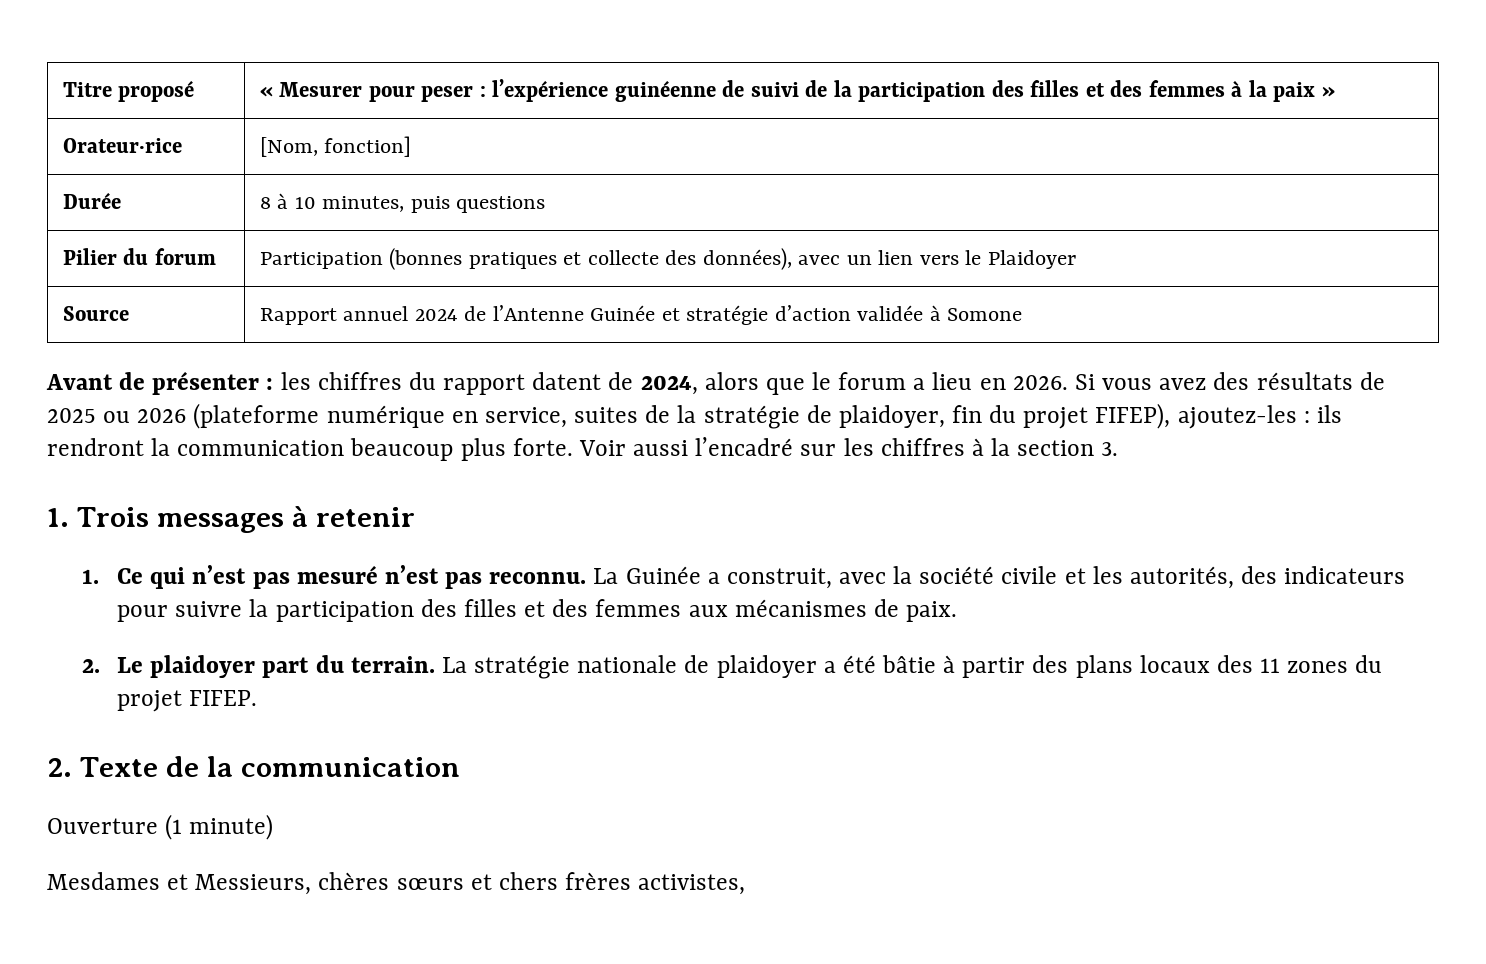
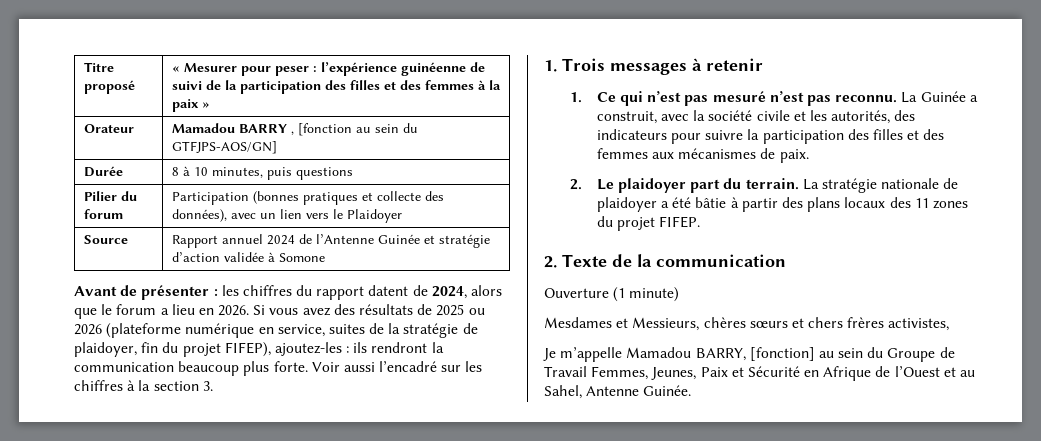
[62,138,182,153] [259,136,412,157] Orateur·rice | [Nom, fonction] -> [83,124,134,133] [171,123,418,136] [171,141,277,154] Orateur | Mamadou BARRY , [fonction au sein du GTFJPS-AOS/GN]
(746, 884) none -> [543,347,955,362] [544,366,976,381] [544,385,692,399] // Je m’appelle Mamadou BARRY, [fonction] au sein du Groupe de Travail Femmes, Jeunes, Paix et Sécurité en Afrique de l’Ouest et au Sahel, Antenne Guinée.

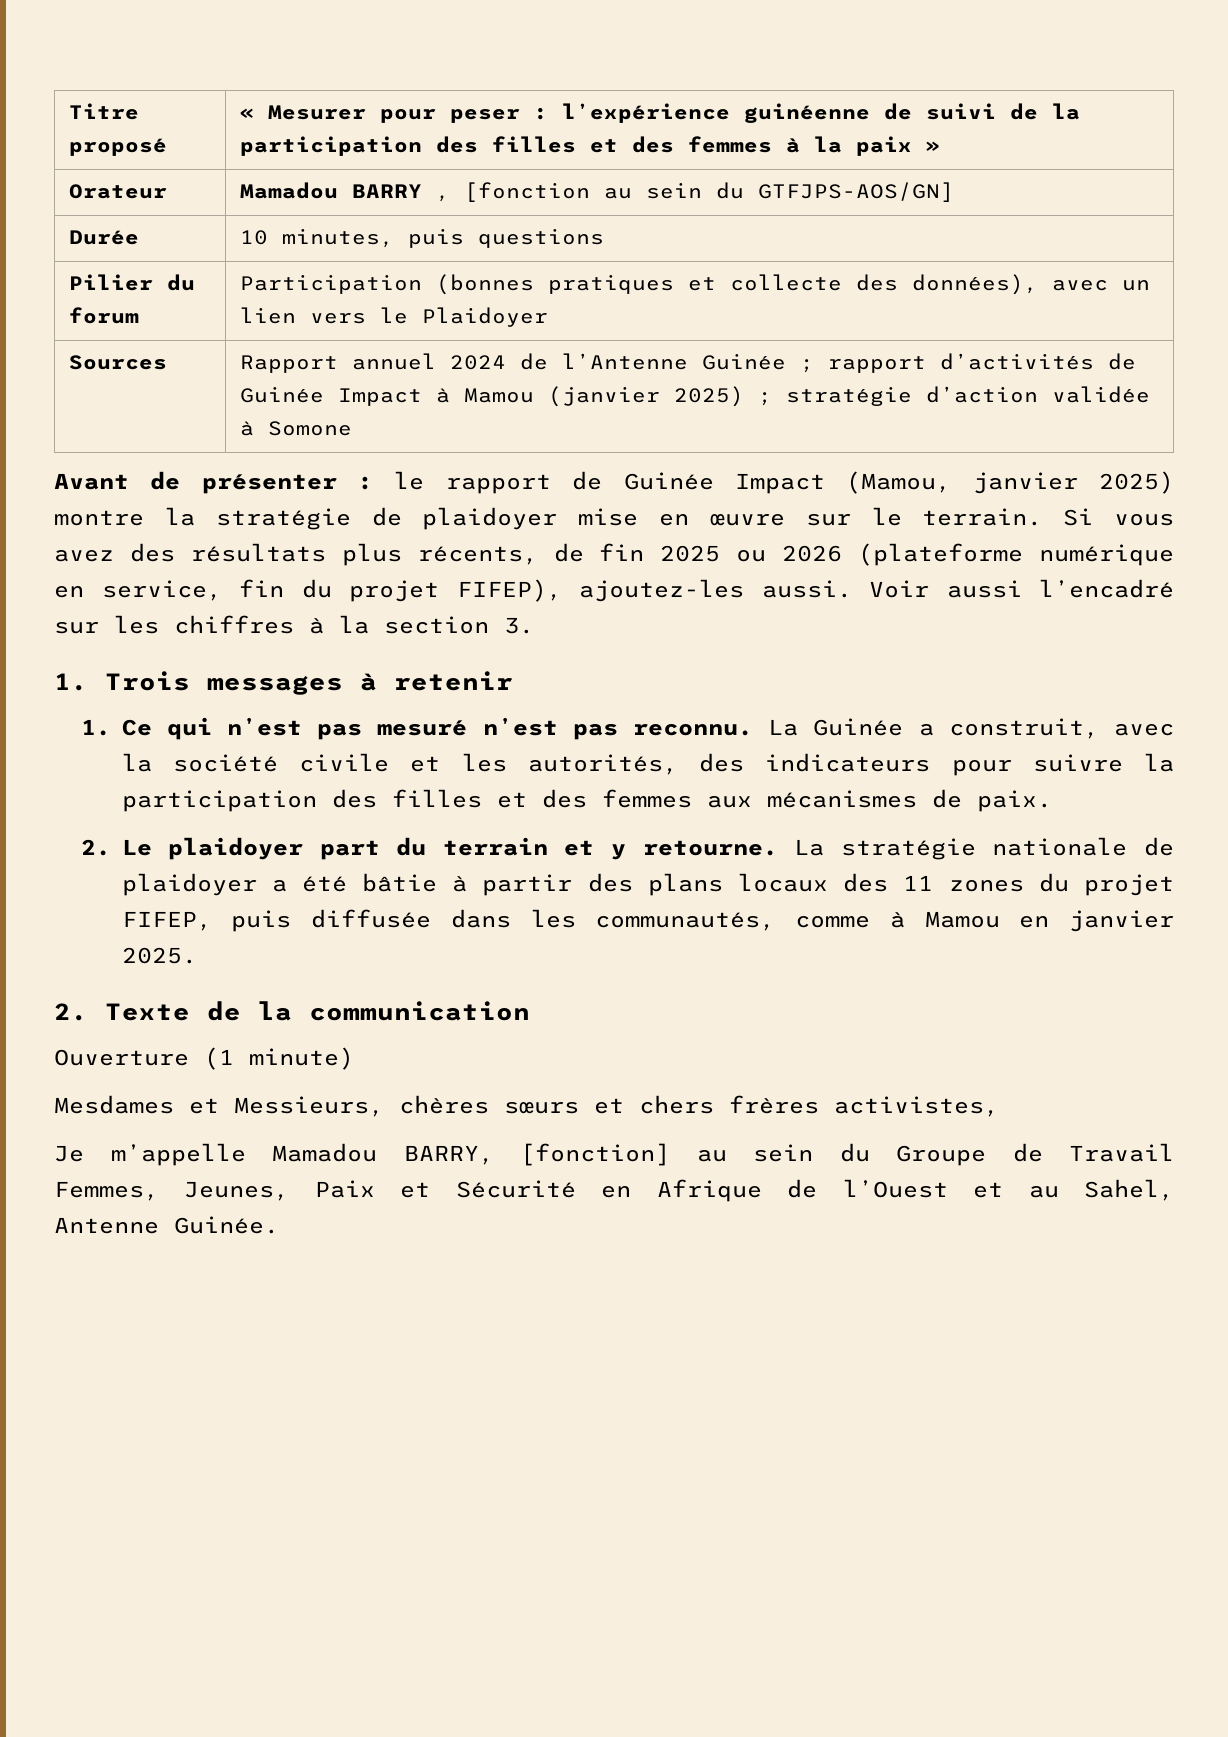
[171,166,190,176] 8 à -> (139, 237) none
[83,235,128,244] Source -> [68,355,167,370] Sources
[423,235,435,244] et -> [799,353,1136,373] [239,386,772,407] ; rapport d’activités de Guinée Impact à Mamou (janvier 2025) ;
[221,285,503,300] [74,304,250,319] les chiffres du rapport datent de 2024, alors que le forum a lieu en 2026. -> [394,471,1174,494] [54,507,1043,530] le rapport de Guinée Impact (Mamou, janvier 2025) montre la stratégie de plaidoyer mise en œuvre sur le terrain.
[417,304,433,315] de -> [341,543,645,566] plus récents, de fin
[328,323,478,338] [74,342,137,357] suites de la stratégie de plaidoyer, -> (222, 590) none
[346,342,444,353] [74,361,308,376] : ils rendront la communication beaucoup plus forte. -> [761,580,852,598] aussi.
[745,178,799,190] terrain. -> [442,837,778,860] terrain et y retourne.
[659,216,701,228] FIFEP. -> [121,909,1175,932] [121,947,197,964] FIFEP, puis diffusée dans les communautés, comme à Mamou en janvier 2025.

